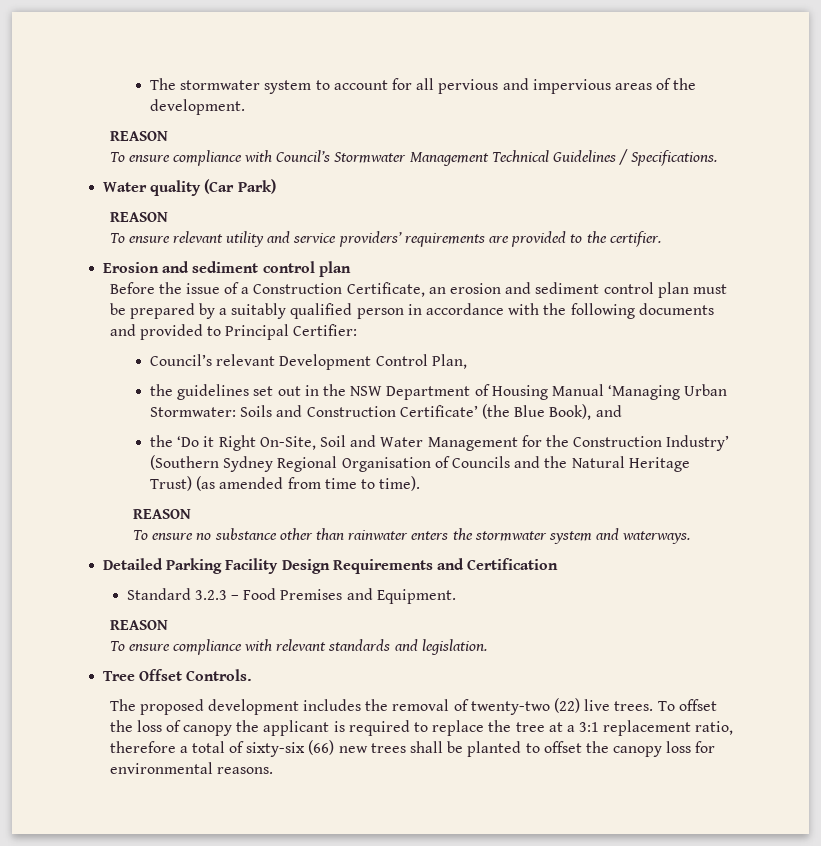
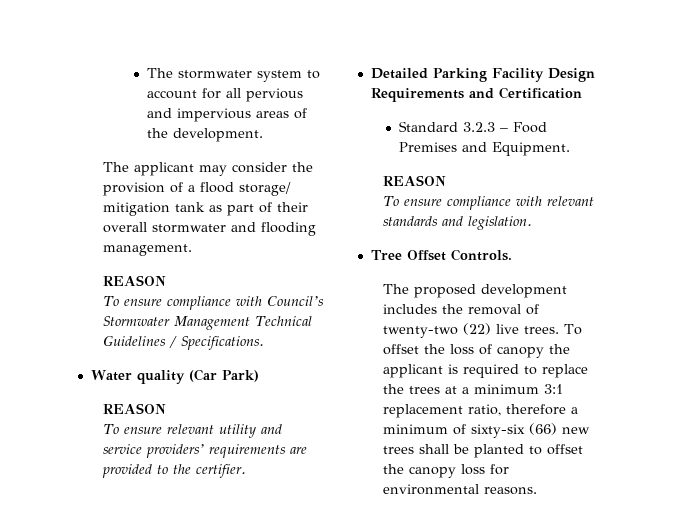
(246, 107) none -> [103,162,314,176] [103,182,292,196] [103,202,309,216] [103,222,317,236] [103,244,193,256] // The applicant may consider the provision of a flood storage/ mitigation tank as part of their overall stormwater and flooding management.
[103,261,351,277] [109,282,727,298] [109,303,714,319] [109,324,358,340] [150,354,467,370] [150,384,728,400] [150,404,622,420] [150,435,730,451] [150,455,690,472] [150,476,421,491] [133,509,192,519] [133,528,691,544] // Erosion and sediment control plan // Before the issue of a Construction Certificate, an erosion and sediment control plan must be prepared by a suitably qualified person in accordance with the following documents and provided to Principal Certifier: // Council’s relevant Development Control Plan, // the guidelines set out in the NSW Department of Housing Manual ‘Managing Urban Stormwater: Soils and Construction Certificate’ (the Blue Book), and // the ‘Do it Right On-Site, Soil and Water Management for the Construction Industry’ (Southern Sydney Regional Organisation of Councils and the Natural Heritage Trust) (as amended from time to time). // REASON // To ensure no substance other than rainwater enters the stormwater system and waterways. -> (247, 471) none
[515,722,545,732] tree -> [409,386,441,394] trees
(575, 728) none -> [474,384,540,394] minimum
[191,741,225,753] total -> [383,424,449,434] minimum

